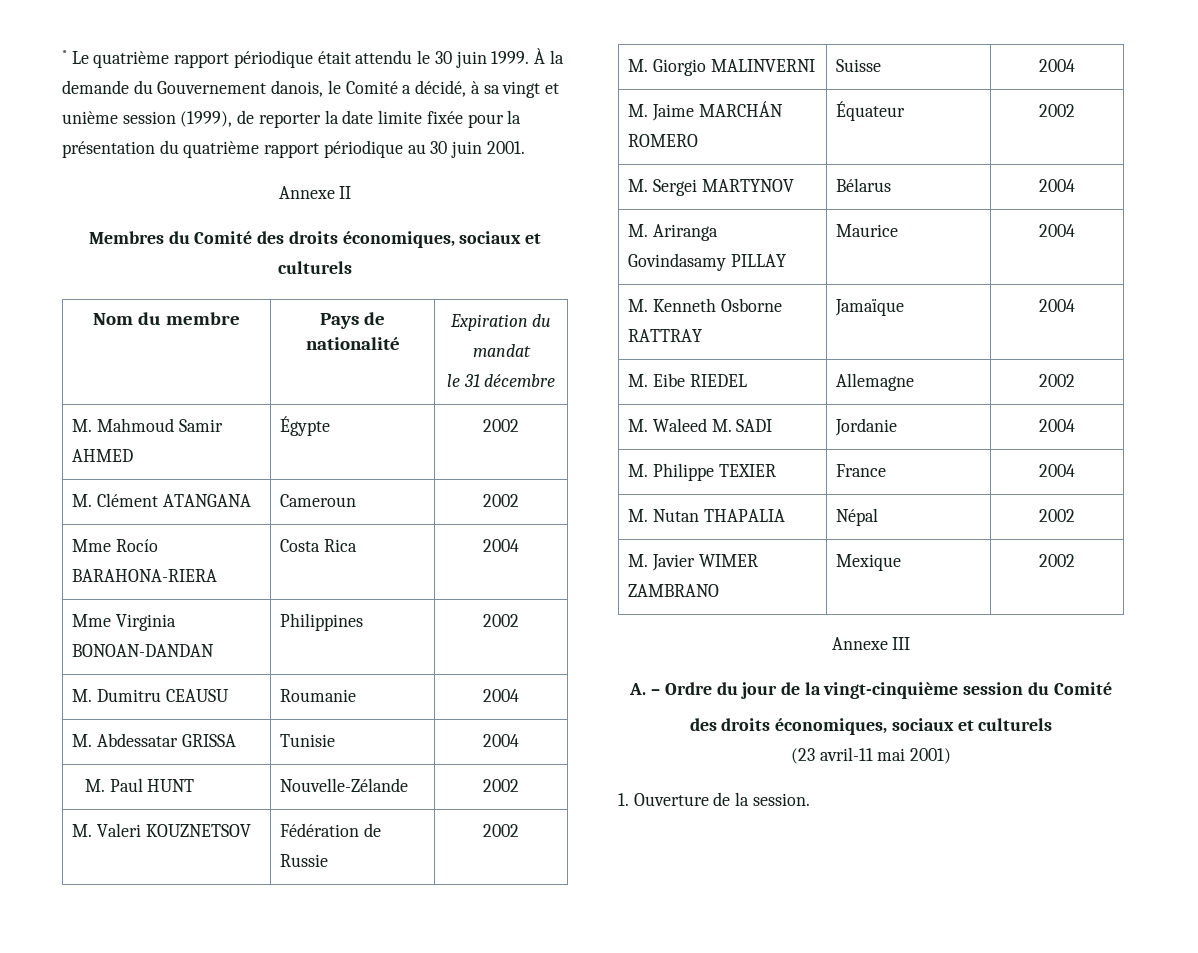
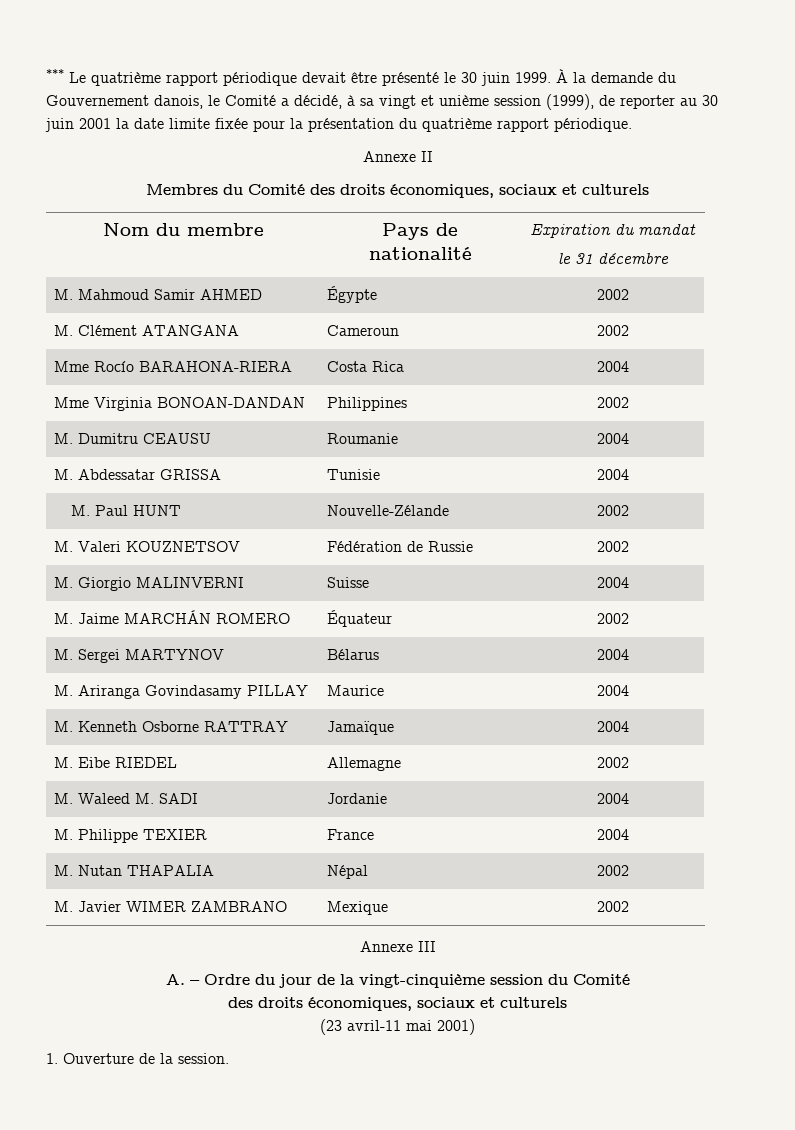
[62,50,67,58] * -> [46,69,64,77] ***
[317,50,413,64] était attendu -> [302,72,439,86] devait être présenté
(321, 120) none -> [680,95,718,106] [45,118,111,132] au 30 juin 2001
[323,140,525,158] périodique au 30 juin 2001. -> [554,118,632,132] périodique.

